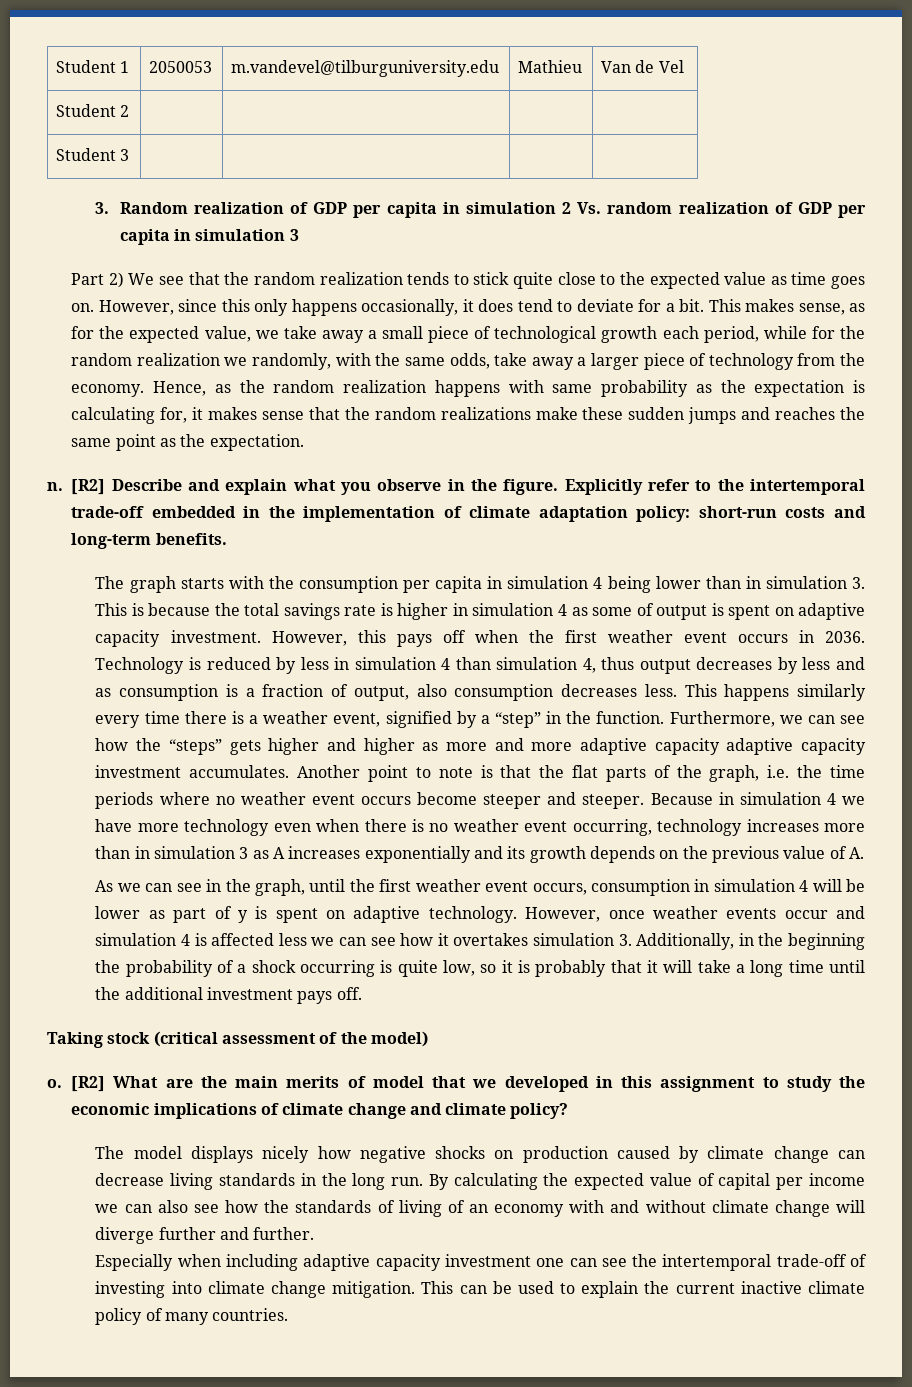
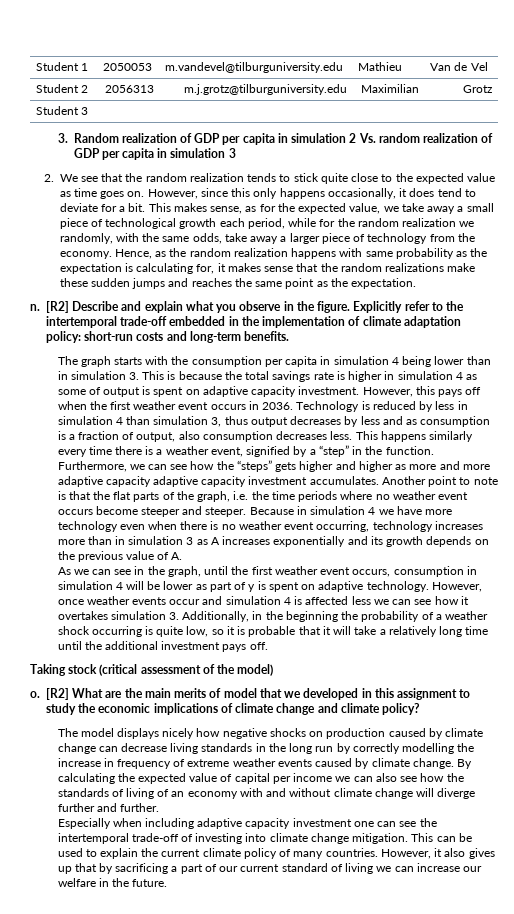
(130, 111) | | | -> [104,85,154,93] [183,84,347,95] [360,84,419,93] [462,85,493,93] 2056313 | m.j.grotz@tilburguniversity.edu | Maximilian | Grotz
[71,272,124,288] Part 2) -> [43,174,54,182] 2.
[582,658,596,673] 4, -> [211,417,222,427] 3,
(247, 968) none -> [445,611,489,620] weather
[535,960,607,977] probably -> [248,626,296,637] probable
(746, 968) none -> [388,626,437,637] relatively
[391,1177,424,1186] run. -> [315,743,475,754] [57,758,454,769] run by correctly modelling the increase in frequency of extreme weather events caused by climate change.
[740,1281,802,1294] inactive -> (201, 853) none
(289, 1314) none -> [380,848,495,859] [57,863,483,874] [57,878,168,887] However, it also gives up that by sacrificing a part of our current standard of living we can increase our welfare in the future.

